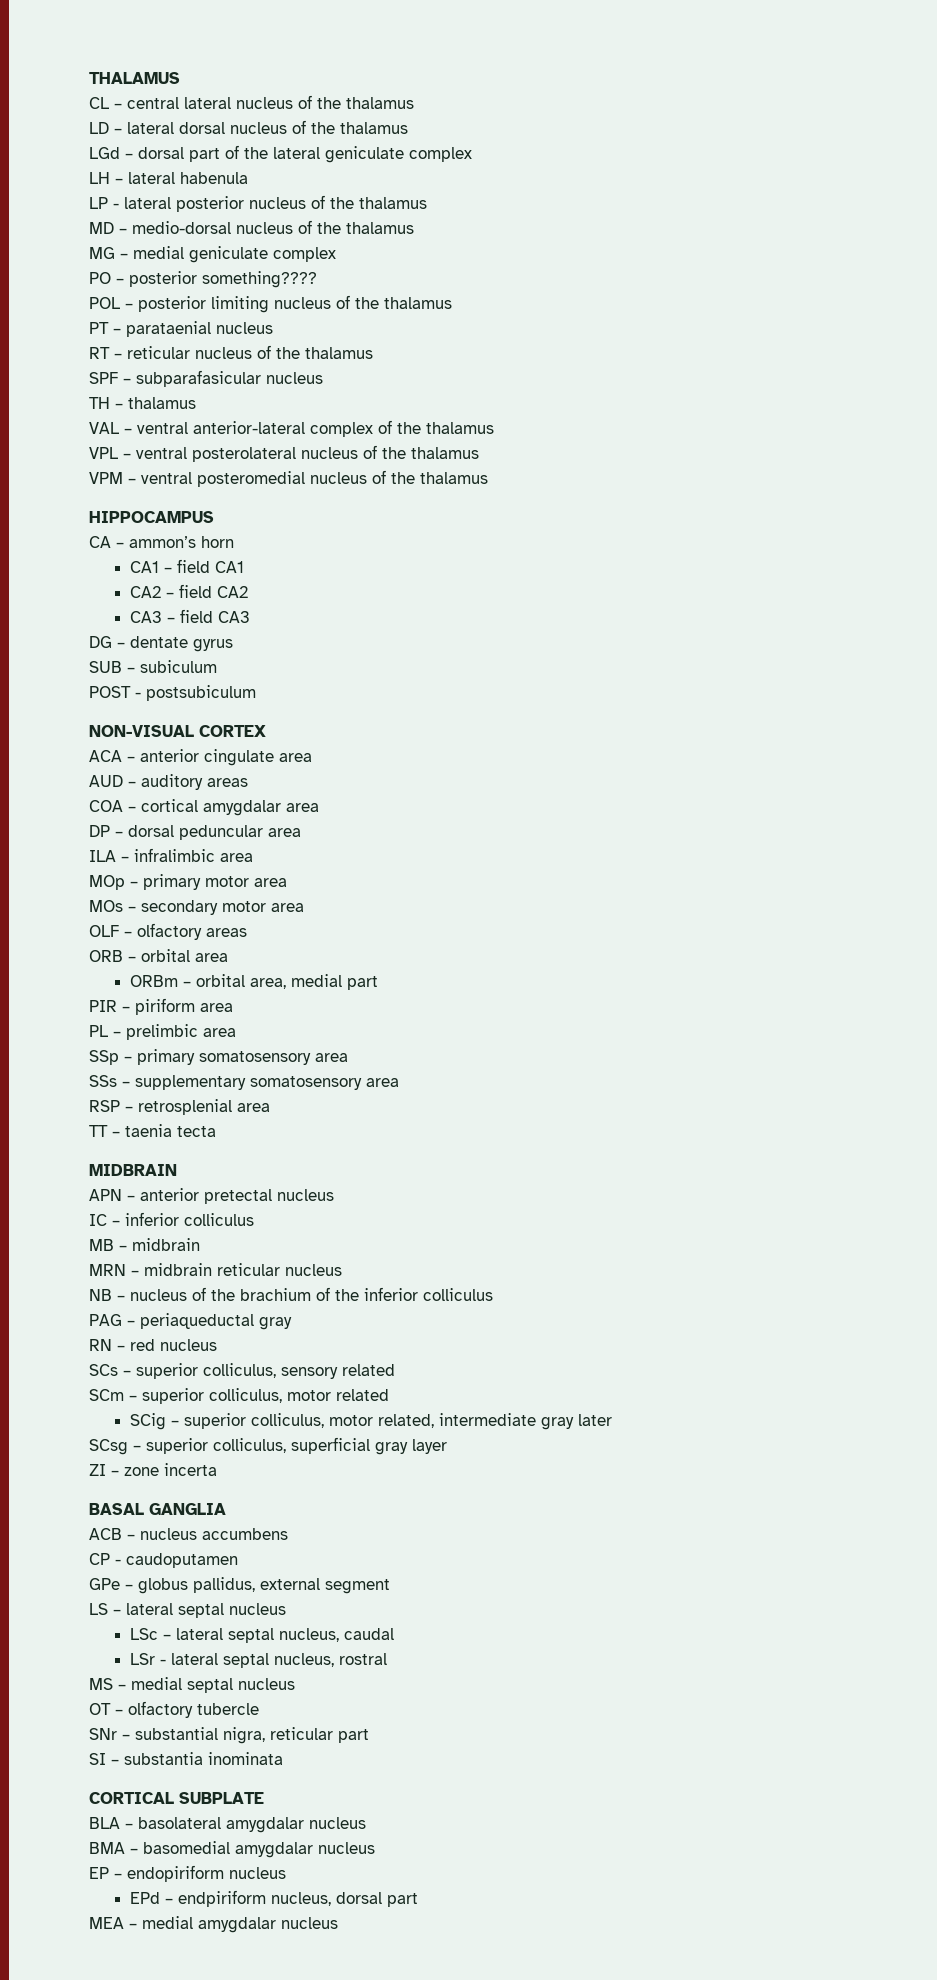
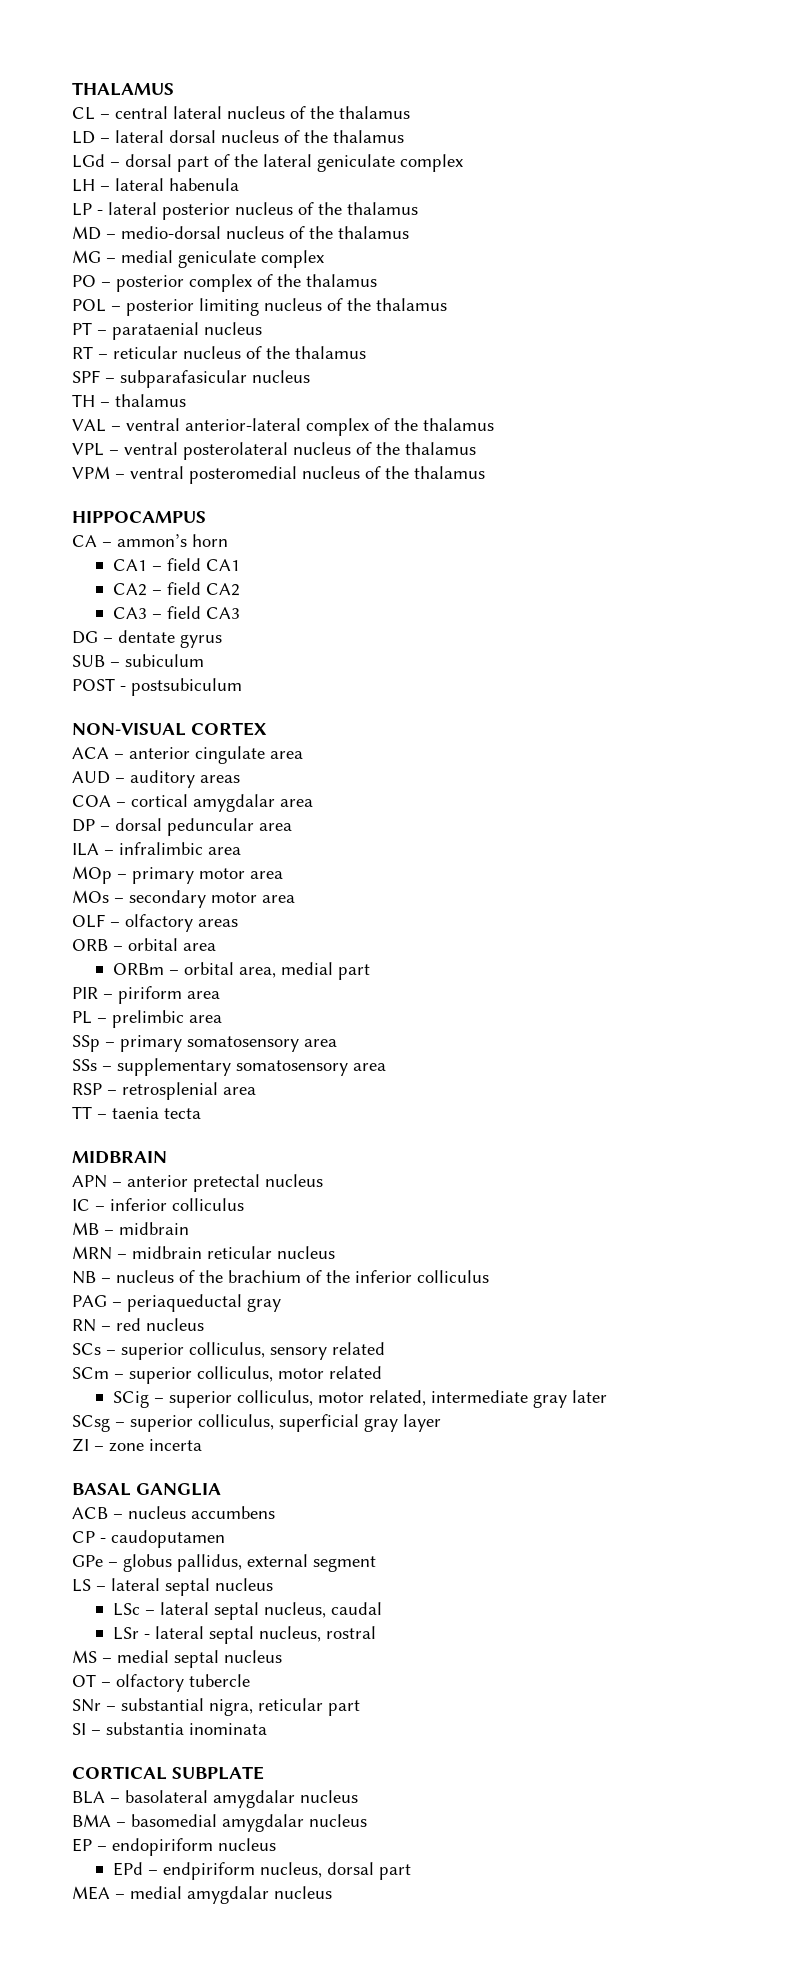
[202,271,317,288] something???? -> [189,274,377,292] complex of the thalamus

